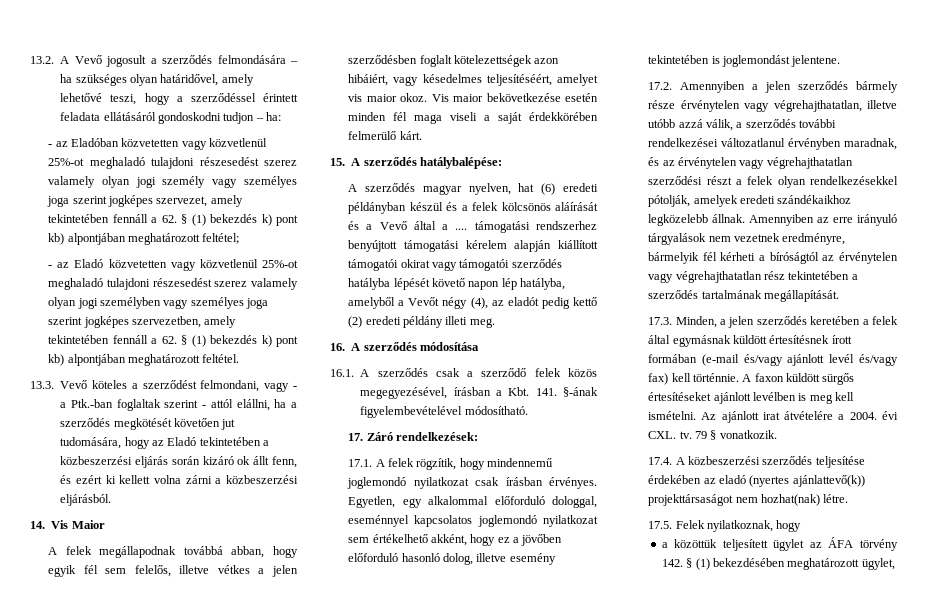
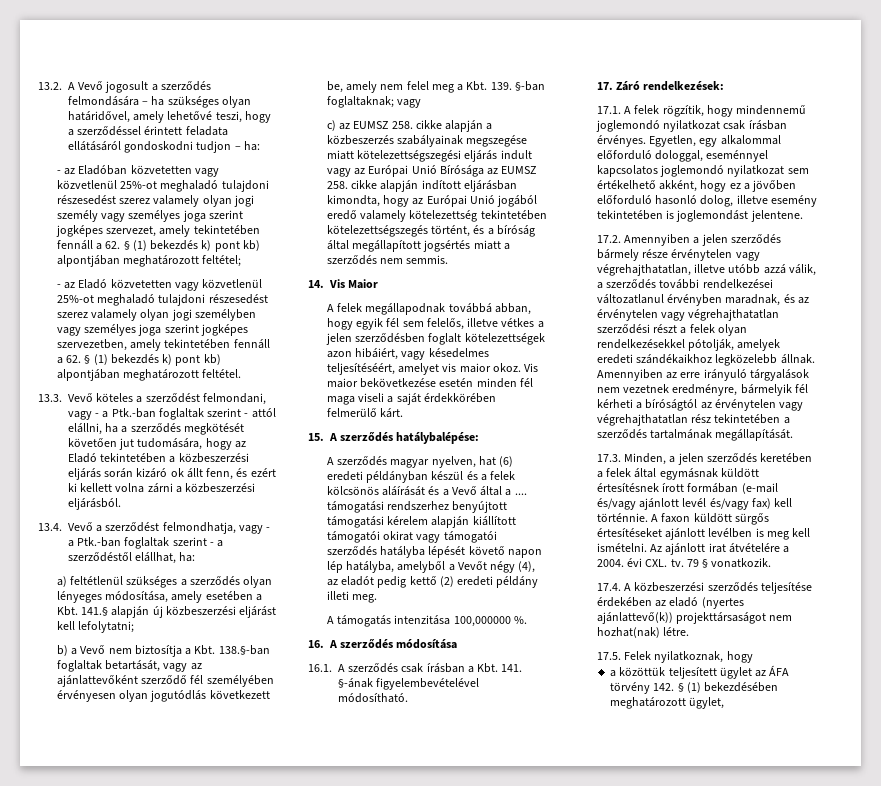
(112, 500) none -> [38,522,271,534] [68,537,224,549] [68,552,196,564] [56,576,273,588] [56,591,262,603] [56,606,277,618] [56,621,135,633] [56,645,270,657] [56,660,202,672] [56,675,274,687] [56,690,270,702] [326,81,545,93] [326,96,422,108] [326,120,493,132] [326,135,528,147] [326,150,532,162] [326,165,537,177] [326,180,517,192] [326,195,538,207] [326,210,547,222] [326,225,535,237] [326,240,510,252] [326,255,449,265] // 13.4. Vevő a szerződést felmondhatja, vagy - a Ptk.-ban foglaltak szerint - a szerződéstől elállhat, ha: // a) feltétlenül szükséges a szerződés olyan lényeges módosítása, amely esetében a Kbt. 141.§ alapján új közbeszerzési eljárást kell lefolytatni; // b) a Vevő nem biztosítja a Kbt. 138.§-ban foglaltak betartását, vagy az ajánlattevőként szerződő fél személyében érvényesen olyan jogutódlás következett be, amely nem felel meg a Kbt. 139. §-ban foglaltaknak; vagy // c) az EUMSZ 258. cikke alapján a közbeszerzés szabályainak megszegése miatt kötelezettségszegési eljárás indult vagy az Európai Unió Bírósága az EUMSZ 258. cikke alapján indított eljárásban kimondta, hogy az Európai Unió jogából eredő valamely kötelezettség tekintetében kötelezettségszegés történt, és a bíróság által megállapított jogsértés miatt a szerződés nem semmis.
(495, 323) none -> [326,615,527,627] // A támogatás intenzitása 100,000000 %.
[467,368,597,377] [360,387,448,399] a szerződő felek közös megegyezésével, -> (424, 668) none

